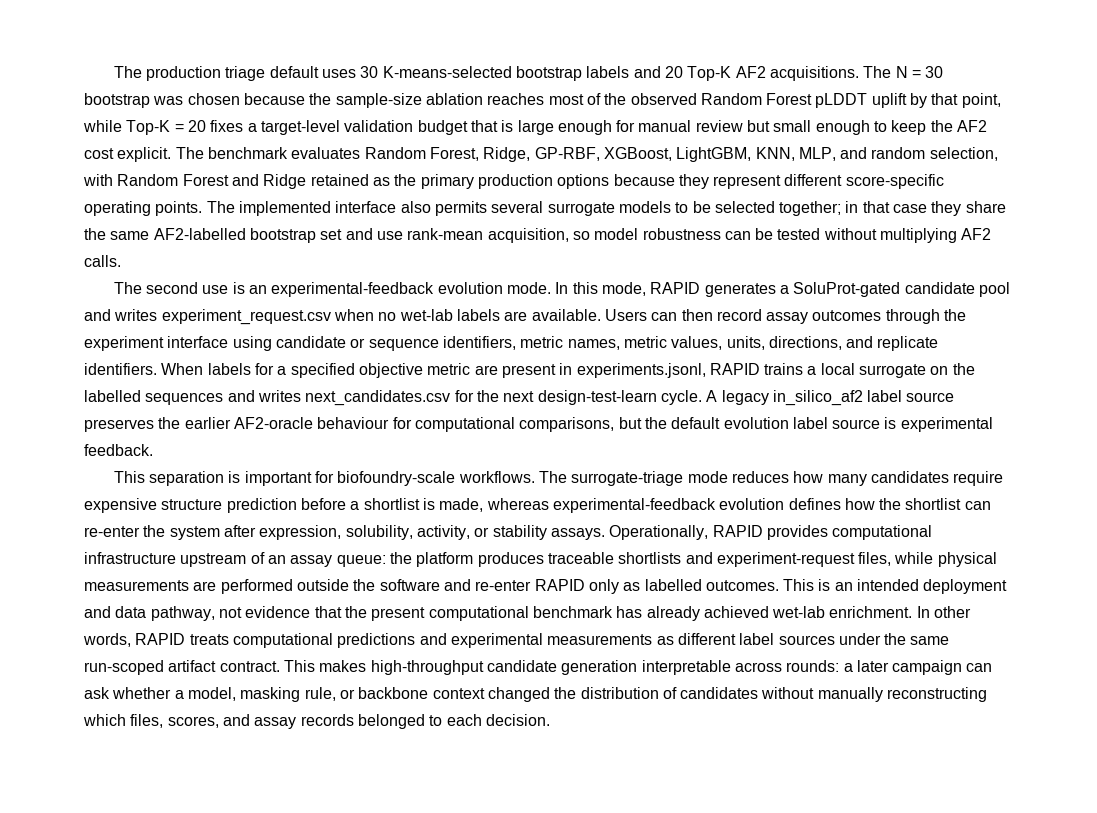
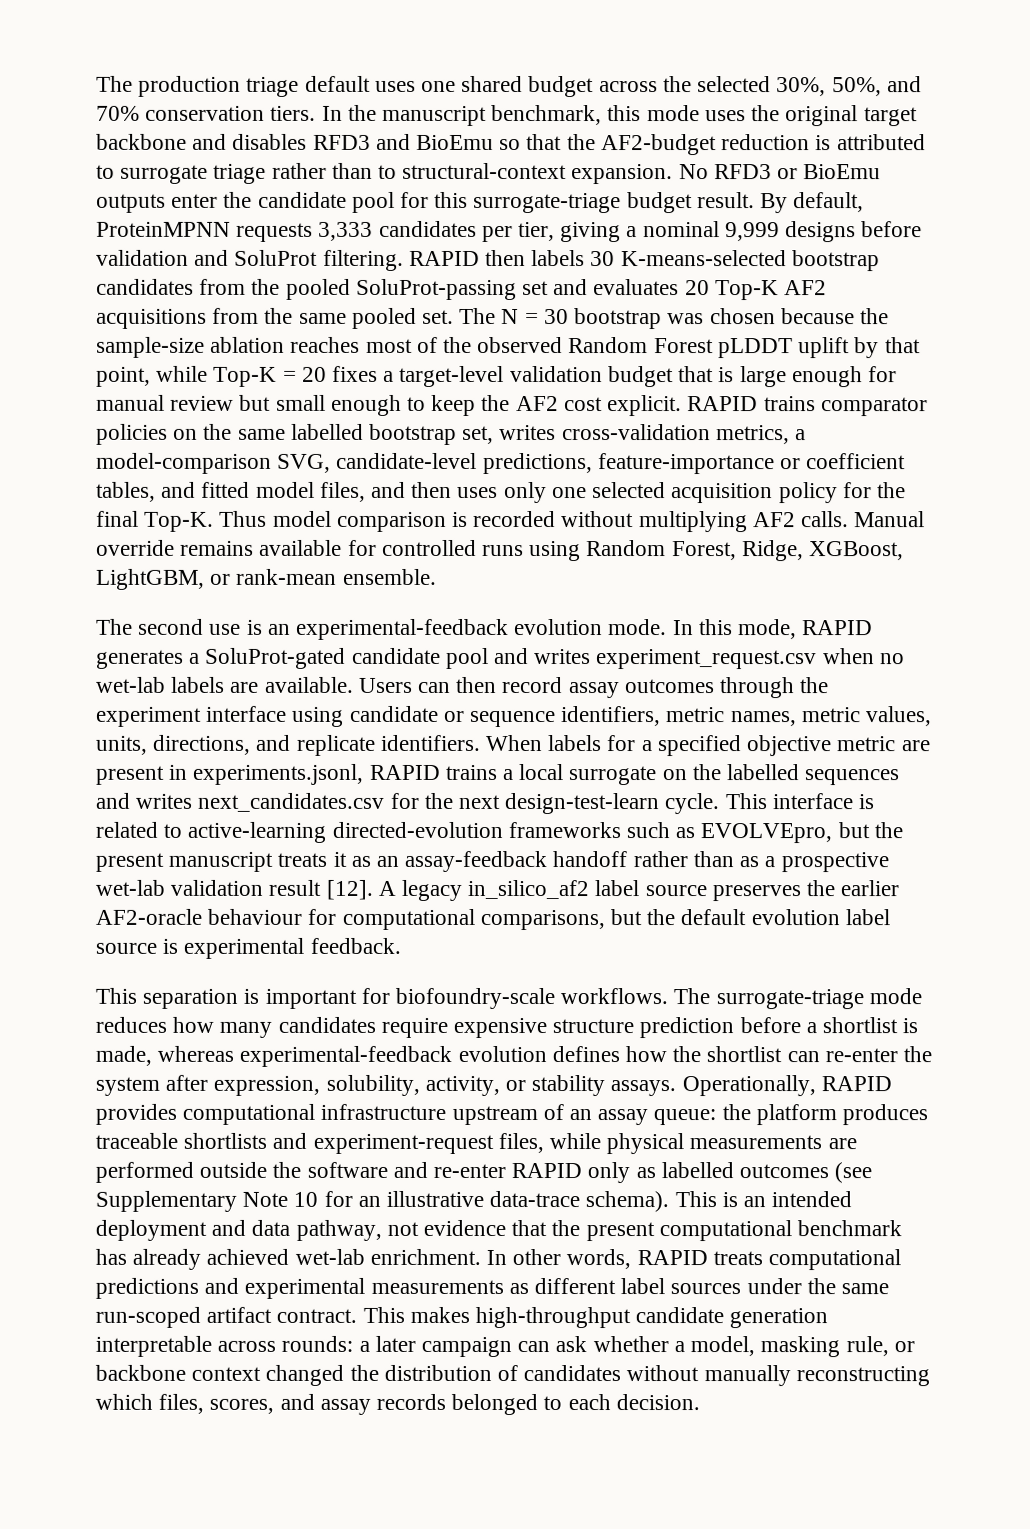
[360,66,859,81] 30 K-means-selected bootstrap labels and 20 Top-K AF2 acquisitions. -> [421,75,922,98] [96,104,918,127] [96,133,926,156] [96,162,882,185] [96,191,865,214] [96,220,923,243] [96,249,880,272] [96,278,828,301] [96,307,455,329] one shared budget across the selected 30%, 50%, and 70% conservation tiers. In the manuscript benchmark, this mode uses the original target backbone and disables RFD3 and BioEmu so that the AF2-budget reduction is attributed to surrogate triage rather than to structural-context expansion. No RFD3 or BioEmu outputs enter the candidate pool for this surrogate-triage budget result. By default, ProteinMPNN requests 3,333 candidates per tier, giving a nominal 9,999 designs before validation and SoluProt filtering. RAPID then labels 30 K-means-selected bootstrap candidates from the pooled SoluProt-passing set and evaluates 20 Top-K AF2 acquisitions from the same pooled set.
[175,147,998,162] [83,174,944,189] [84,201,1006,216] [84,228,992,243] [84,255,121,267] The benchmark evaluates Random Forest, Ridge, GP-RBF, XGBoost, LightGBM, KNN, MLP, and random selection, with Random Forest and Ridge retained as the primary production options because they represent different score-specific operating points. The implemented interface also permits several surrogate models to be selected together; in that case they share the same AF2-labelled bootstrap set and use rank-mean acquisition, so model robustness can be tested without multiplying AF2 calls. -> [687,396,928,417] [96,423,807,445] [96,452,907,475] [96,481,906,504] [96,510,926,533] [96,539,905,562] [96,568,437,590] RAPID trains comparator policies on the same labelled bootstrap set, writes cross-validation metrics, a model-comparison SVG, candidate-level predictions, feature-importance or coefficient tables, and fitted model files, and then uses only one selected acquisition policy for the final Top-K. Thus model comparison is recorded without multiplying AF2 calls. Manual override remains available for controlled runs using Random Forest, Ridge, XGBoost, LightGBM, or rank-mean ensemble.
(702, 397) none -> [724,793,875,810] [95,821,903,844] [95,850,889,873] [95,879,373,900] This interface is related to active-learning directed-evolution frameworks such as EVOLVEpro, but the present manuscript treats it as an assay-feedback handoff rather than as a prospective wet-lab validation result [12].
[705,580,779,591] outcomes. -> [739,1162,873,1184] [95,1190,670,1213] outcomes (see Supplementary Note 10 for an illustrative data-trace schema).

